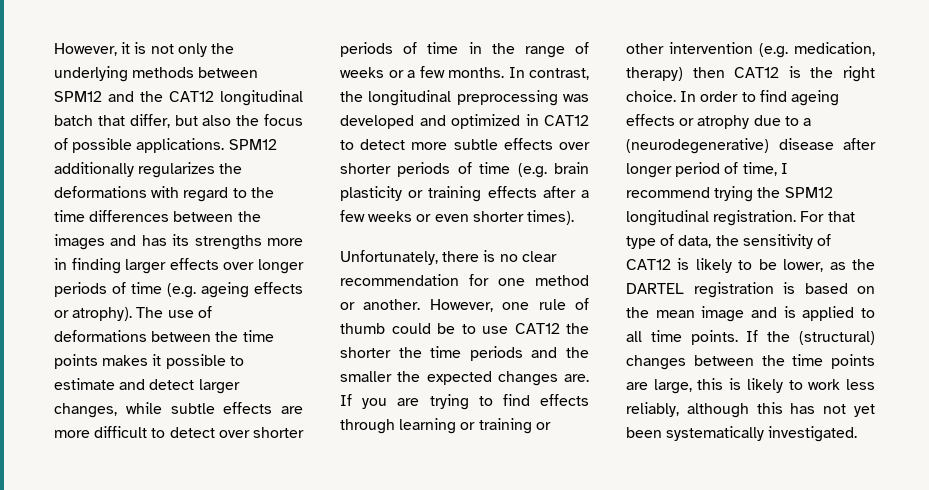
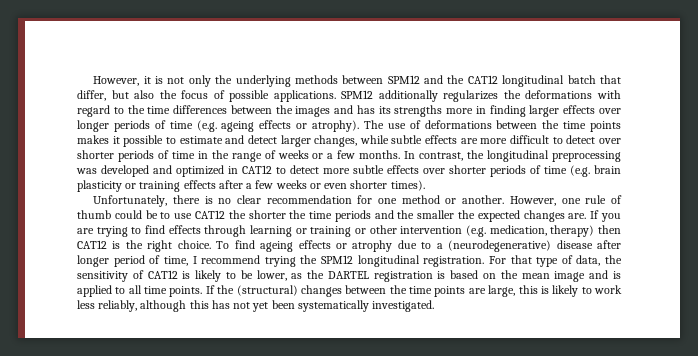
[680,91,756,102] In order to -> [216,241,230,249] To

